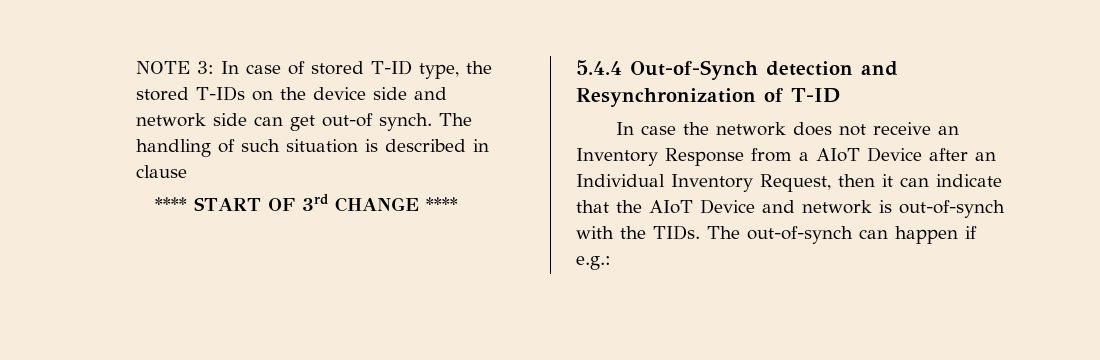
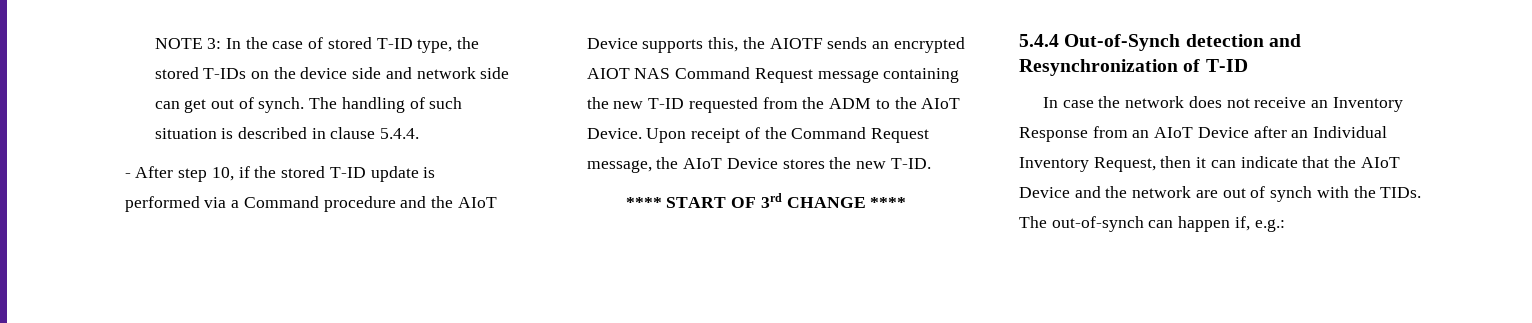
(240, 67) none -> [245,37,268,49] the
[322,113,374,127] out-of -> [210,97,254,109] out of
(188, 171) none -> [380,128,420,139] [124,166,436,182] [124,196,497,212] [586,37,965,53] [586,67,960,83] [586,97,961,113] [586,127,930,143] [586,157,931,173] 5.4.4. // - After step 10, if the stored T-ID update is performed via a Command procedure and the AIoT Device supports this, the AIOTF sends an encrypted AIOT NAS Command Request message containing the new T-ID requested from the ADM to the AIoT Device. Upon receipt of the Command Request message, the AIoT Device stores the new T-ID.
[799,152,809,161] a -> [1132,130,1150,138] an
[802,200,1005,218] network is out-of-synch -> [1105,186,1313,202] the network are out of synch
[965,226,977,239] if -> [1234,216,1250,231] if,

